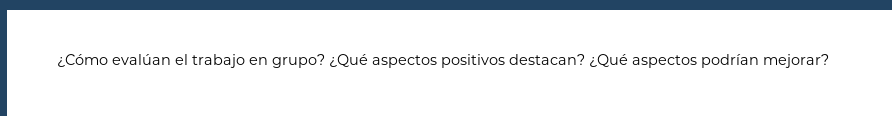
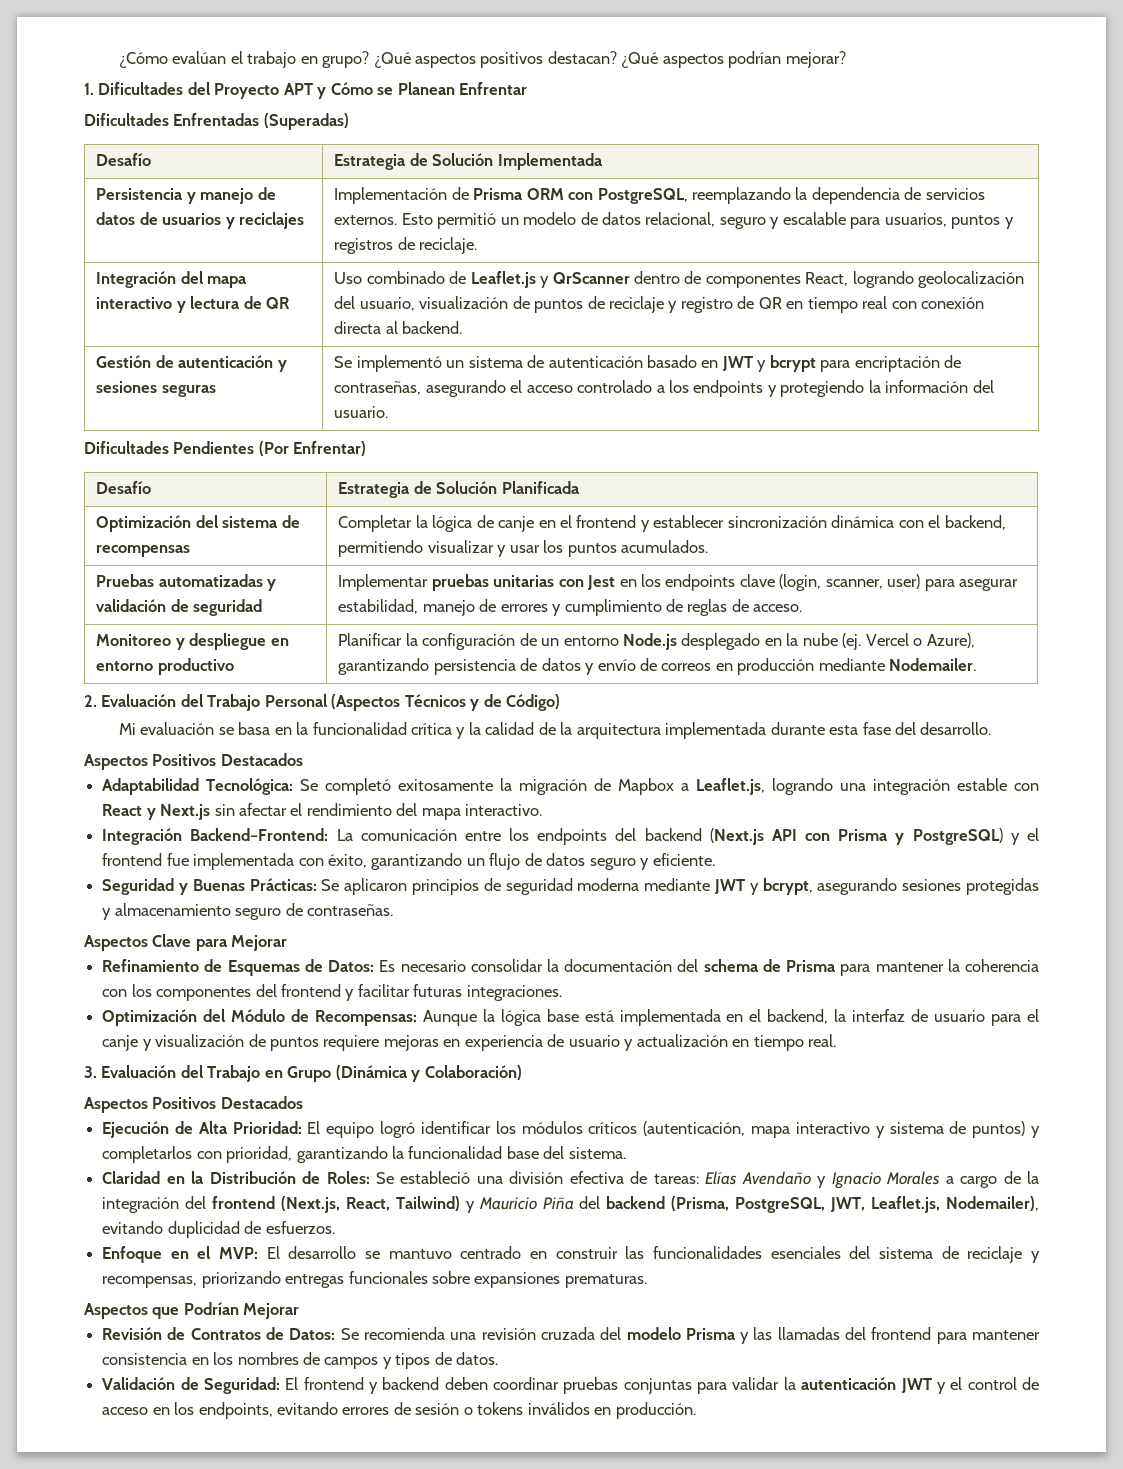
(829, 61) none -> [84,82,528,99] [84,113,349,130] [96,153,152,166] [334,153,603,170] [96,187,276,204] [96,212,305,229] [334,187,985,204] [334,212,1014,229] [334,237,478,254] [96,271,248,288] [96,296,291,313] [334,271,1025,288] [334,296,985,313] [334,321,463,334] [96,355,287,372] [96,381,216,397] [334,355,962,372] [334,380,994,397] [334,406,389,418] [84,441,367,456] [96,481,152,494] [338,481,580,498] [96,515,300,532] [96,545,191,557] [338,515,1006,532] [338,540,709,557] [96,574,277,591] [96,599,263,616] [338,574,1019,591] [338,599,803,616] [96,633,289,650] [96,658,234,675] [338,633,975,650] [338,658,977,675] [84,694,561,711] [118,722,992,739] [84,753,303,770] [102,778,1039,795] [102,803,543,820] [102,828,1040,845] [102,853,715,870] [102,878,1040,895] [102,903,393,920] [84,934,288,951] [102,959,1040,976] [102,984,562,1001] [102,1009,1039,1026] [102,1034,836,1051] [84,1065,522,1082] [84,1096,303,1113] [102,1121,1041,1138] [102,1146,626,1163] [102,1171,1039,1189] [102,1196,1040,1213] [102,1221,335,1238] [102,1246,1040,1263] [102,1271,647,1288] [84,1302,300,1319] [102,1327,1040,1344] [102,1352,499,1369] [102,1377,1039,1394] [102,1402,696,1419] // 1. Dificultades del Proyecto APT y Cómo se Planean Enfrentar // Dificultades Enfrentadas (Superadas) // Desafío | Estrategia de Solución Implementada // Persistencia y manejo de datos de usuarios y reciclajes | Implementación de Prisma ORM con PostgreSQL, reemplazando la dependencia de servicios externos. Esto permitió un modelo de datos relacional, seguro y escalable para usuarios, puntos y registros de reciclaje. // Integración del mapa interactivo y lectura de QR | Uso combinado de Leaflet.js y QrScanner dentro de componentes React, logrando geolocalización del usuario, visualización de puntos de reciclaje y registro de QR en tiempo real con conexión directa al backend. // Gestión de autenticación y sesiones seguras | Se implementó un sistema de autenticación basado en JWT y bcrypt para encriptación de contraseñas, asegurando el acceso controlado a los endpoints y protegiendo la información del usuario. // Dificultades Pendientes (Por Enfrentar) // Desafío | Estrategia de Solución Planificada // Optimización del sistema de recompensas | Completar la lógica de canje en el frontend y establecer sincronización dinámica con el backend, permitiendo visualizar y usar los puntos acumulados. // Pruebas automatizadas y validación de seguridad | Implementar pruebas unitarias con Jest en los endpoints clave (login, scanner, user) para asegurar estabilidad, manejo de errores y cumplimiento de reglas de acceso. // Monitoreo y despliegue en entorno productivo | Planificar la configuración de un entorno Node.js desplegado en la nube (ej. Vercel o Azure), garantizando persistencia de datos y envío de correos en producción mediante Nodemailer. // 2. Evaluación del Trabajo Personal (Aspectos Técnicos y de Código) // Mi evaluación se basa en la funcionalidad crítica y la calidad de la arquitectura implementada durante esta fase del desarrollo. // Aspectos Positivos Destacados // Adaptabilidad Tecnológica: Se completó exitosamente la migración de Mapbox a Leaflet.js, logrando una integración estable con React y Next.js sin afectar el rendimiento del mapa interactivo. // Integración Backend–Frontend: La comunicación entre los endpoints del backend (Next.js API con Prisma y PostgreSQL) y el frontend fue implementada con éxito, garantizando un flujo de datos seguro y eficiente. // Seguridad y Buenas Prácticas: Se aplicaron principios de seguridad moderna mediante JWT y bcrypt, asegurando sesiones protegidas y almacenamiento seguro de contraseñas. // Aspectos Clave para Mejorar // Refinamiento de Esquemas de Datos: Es necesario consolidar la documentación del schema de Prisma para mantener la coherencia con los componentes del frontend y facilitar futuras integraciones. // Optimización del Módulo de Recompensas: Aunque la lógica base está implementada en el backend, la interfaz de usuario para el canje y visualización de puntos requiere mejoras en experiencia de usuario y actualización en tiempo real. // 3. Evaluación del Trabajo en Grupo (Dinámica y Colaboración) // Aspectos Positivos Destacados // Ejecución de Alta Prioridad: El equipo logró identificar los módulos críticos (autenticación, mapa interactivo y sistema de puntos) y completarlos con prioridad, garantizando la funcionalidad base del sistema. // Claridad en la Distribución de Roles: Se estableció una división efectiva de tareas: Elías Avendaño y Ignacio Morales a cargo de la integración del frontend (Next.js, React, Tailwind) y Mauricio Piña del backend (Prisma, PostgreSQL, JWT, Leaflet.js, Nodemailer), evitando duplicidad de esfuerzos. // Enfoque en el MVP: El desarrollo se mantuvo centrado en construir las funcionalidades esenciales del sistema de reciclaje y recompensas, priorizando entregas funcionales sobre expansiones prematuras. // Aspectos que Podrían Mejorar // Revisión de Contratos de Datos: Se recomienda una revisión cruzada del modelo Prisma y las llamadas del frontend para mantener consistencia en los nombres de campos y tipos de datos. // Validación de Seguridad: El frontend y backend deben coordinar pruebas conjuntas para validar la autenticación JWT y el control de acceso en los endpoints, evitando errores de sesión o tokens inválidos en producción.

